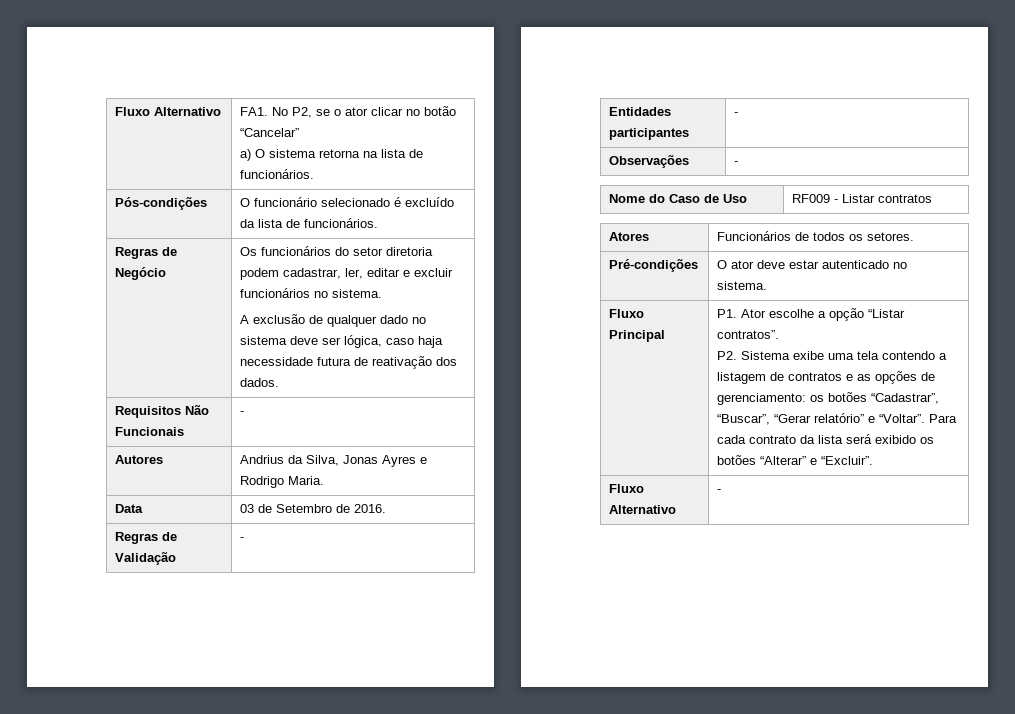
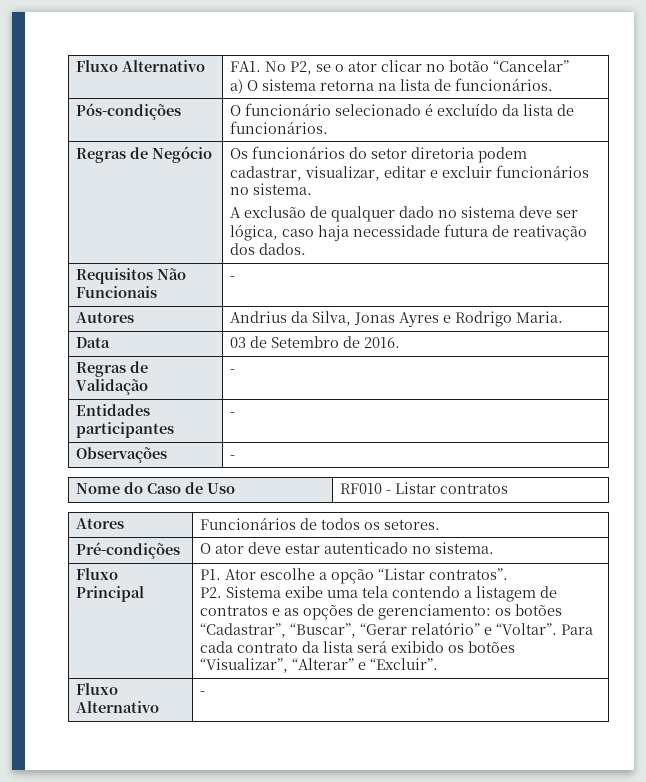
[344,268,363,279] ler, -> [305,166,381,181] visualizar,
[791,194,830,203] RF009 -> [340,483,383,494] RF010
(756, 460) none -> [200,658,289,673] “Visualizar”,

